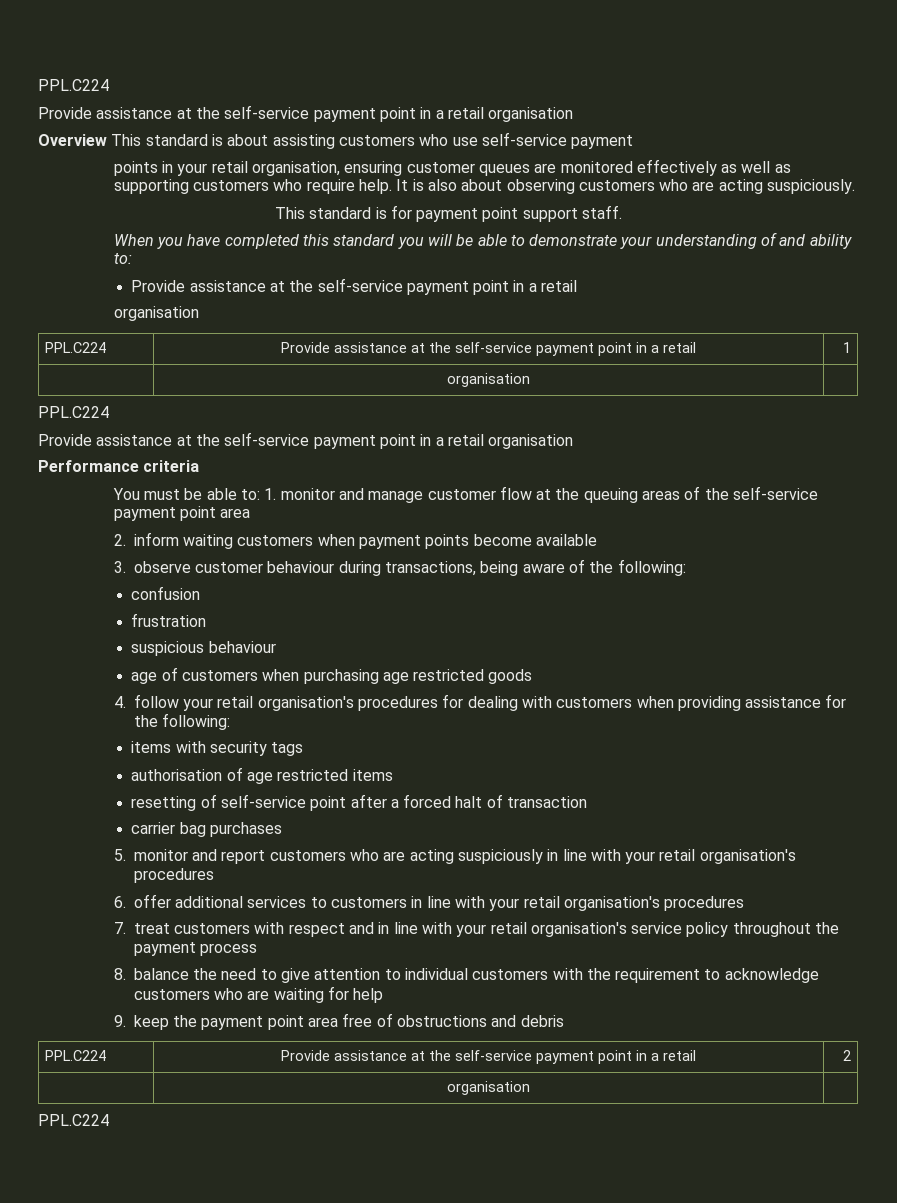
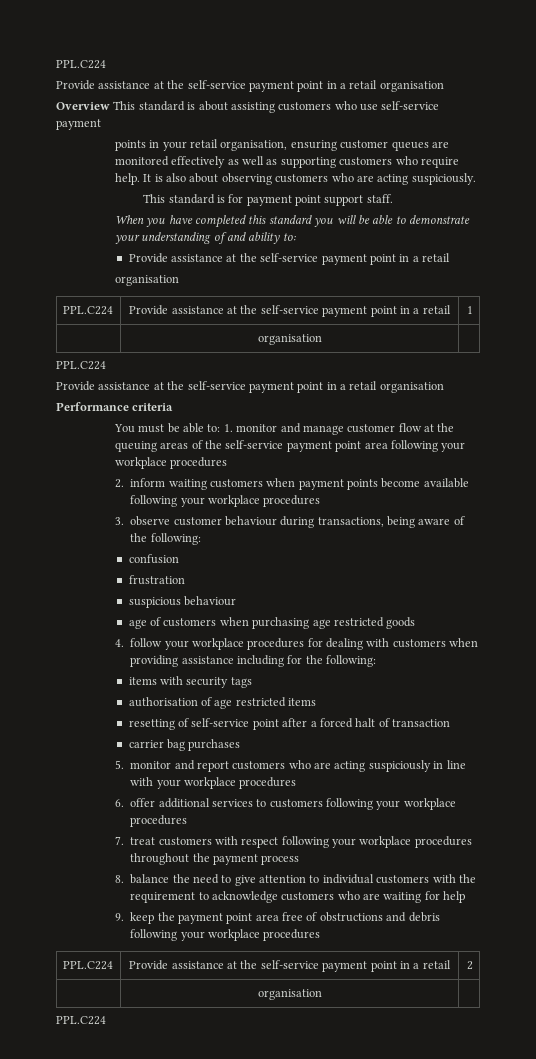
(251, 513) none -> [390,440,466,452] [114,457,228,469] following your workplace procedures
(597, 540) none -> [130,495,321,507] following your workplace procedures
[217,696,354,711] retail organisation's -> [191,638,244,650] workplace
(822, 702) none -> [236,655,284,667] including
[659,849,796,864] retail organisation's -> [183,777,236,789] workplace
[411,896,660,911] in line with your retail organisation's -> [325,798,456,810] following your workplace
[348,922,729,937] and in line with your retail organisation's service policy -> [281,836,472,848] following your workplace procedures
(564, 1021) none -> [130,929,321,941] following your workplace procedures

